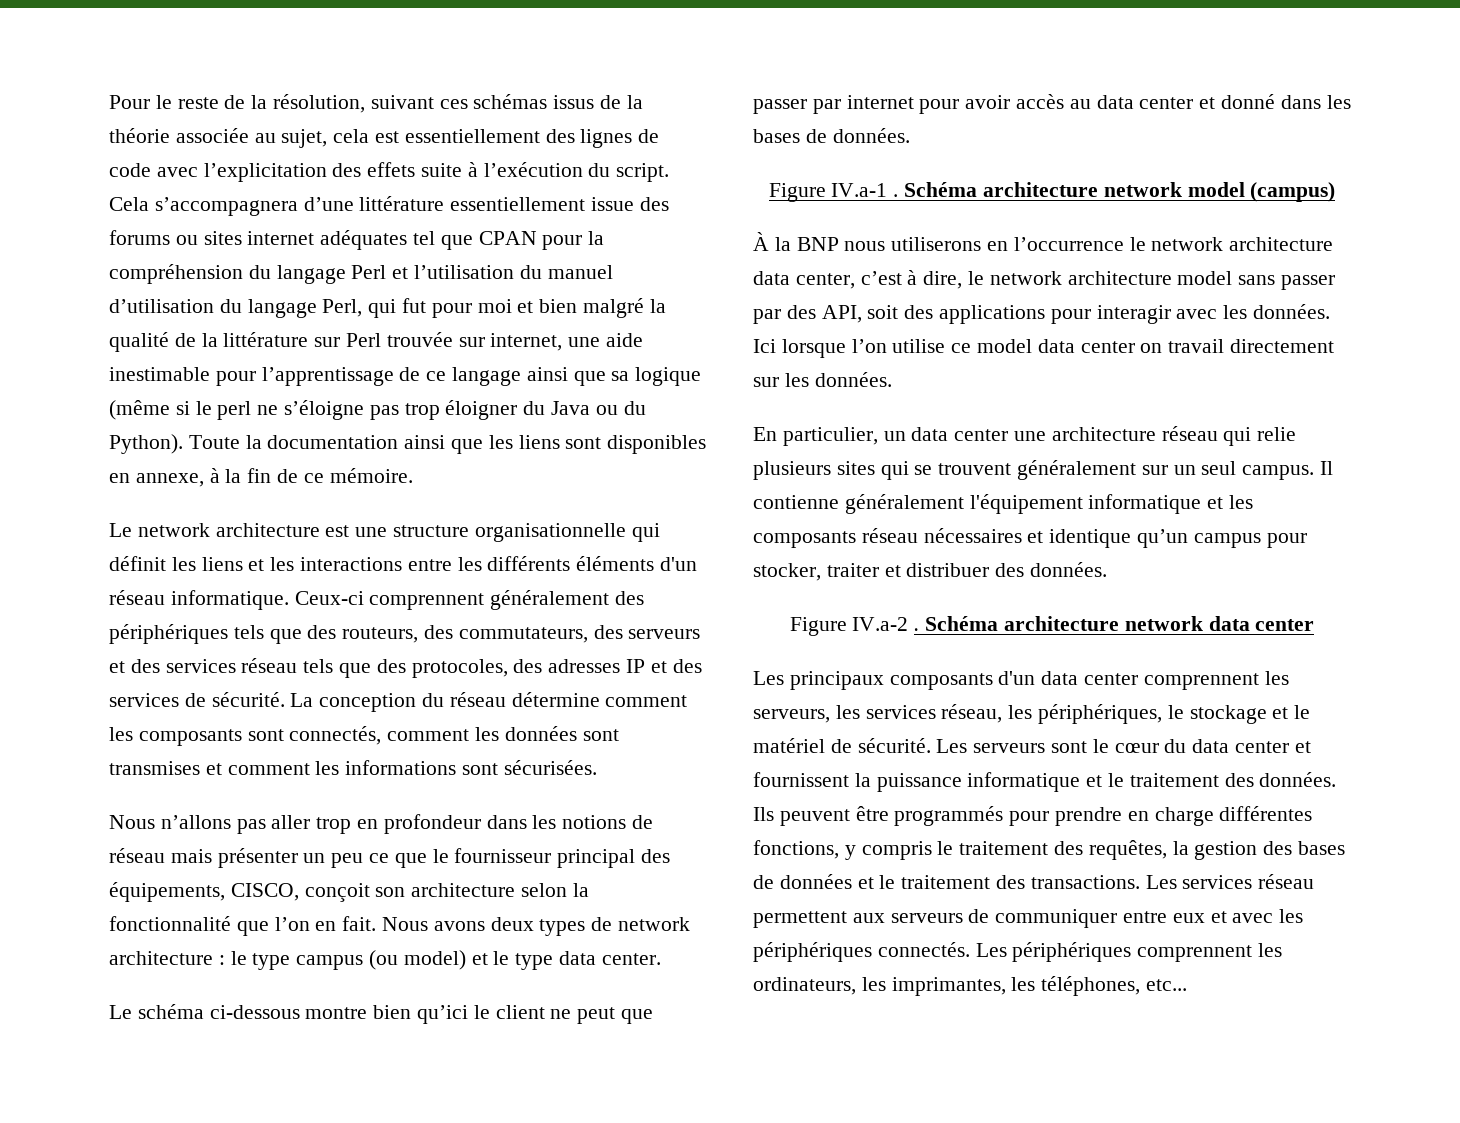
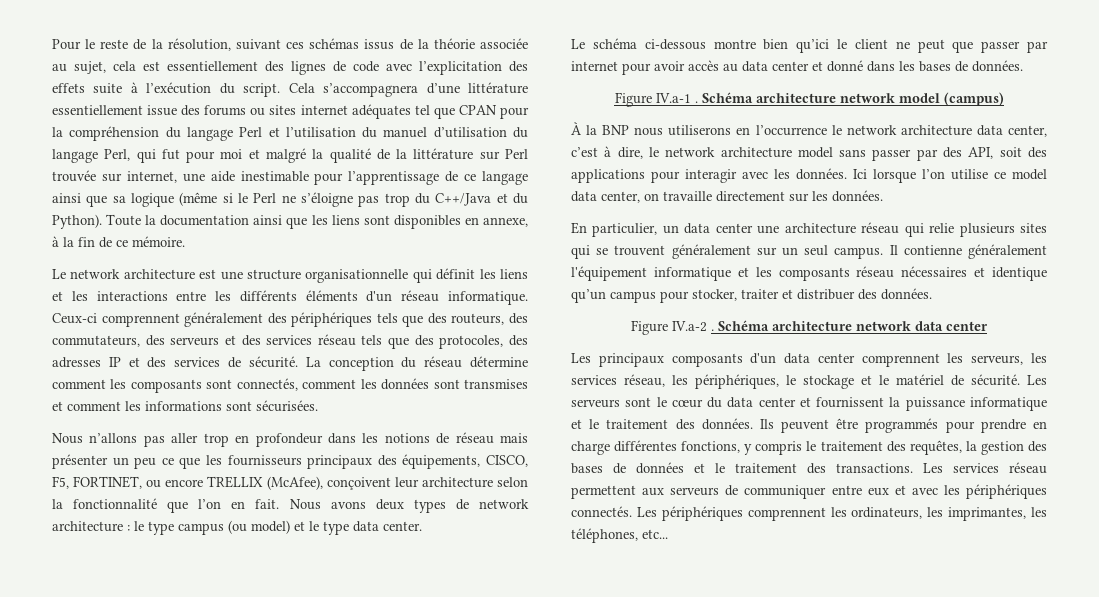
[539,299,578,313] bien -> (260, 154) none
[217,401,252,420] perl -> [253,193,277,203] Perl
[445,400,618,420] éloigner du Java ou -> [414,193,508,206] du C++/Java et
[432,848,671,868] [109,882,406,902] le fournisseur principal des équipements, CISCO, conçoit son -> [205,454,528,469] [52,476,419,490] les fournisseurs principaux des équipements, CISCO, F5, FORTINET, ou encore TRELLIX (McAfee), conçoivent leur
[1080,339,1225,353] center on travail -> [601,191,712,203] center, on travaille

